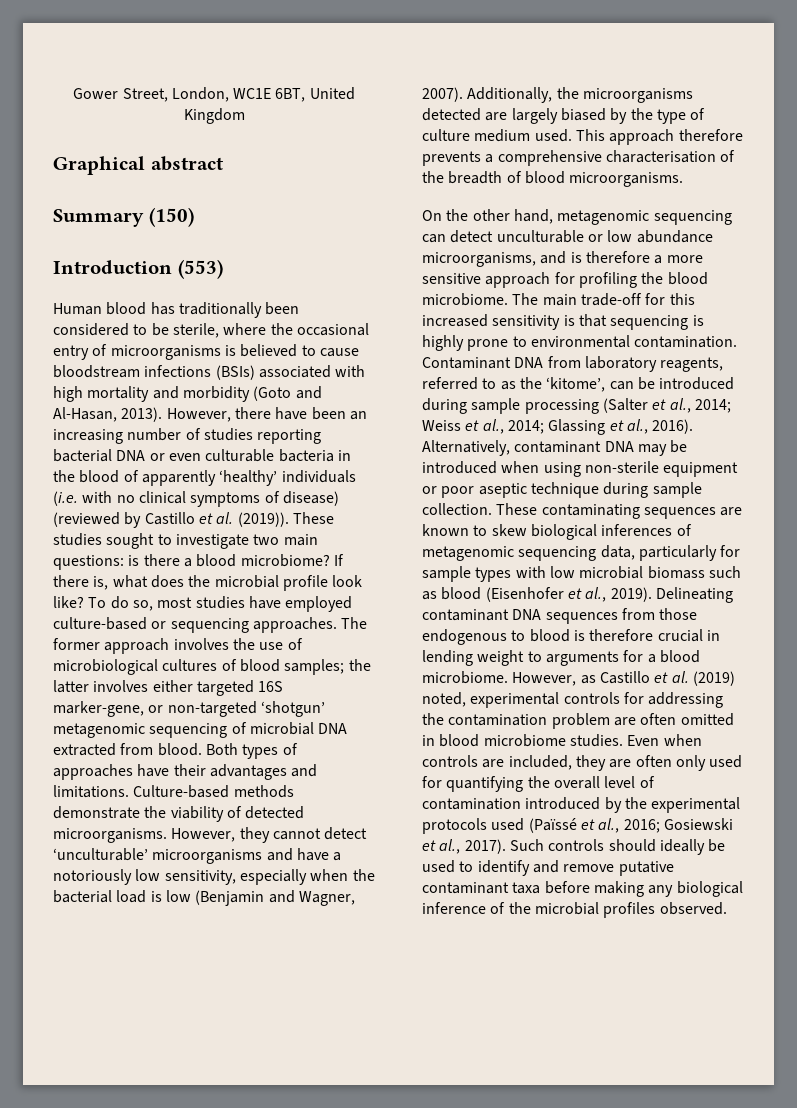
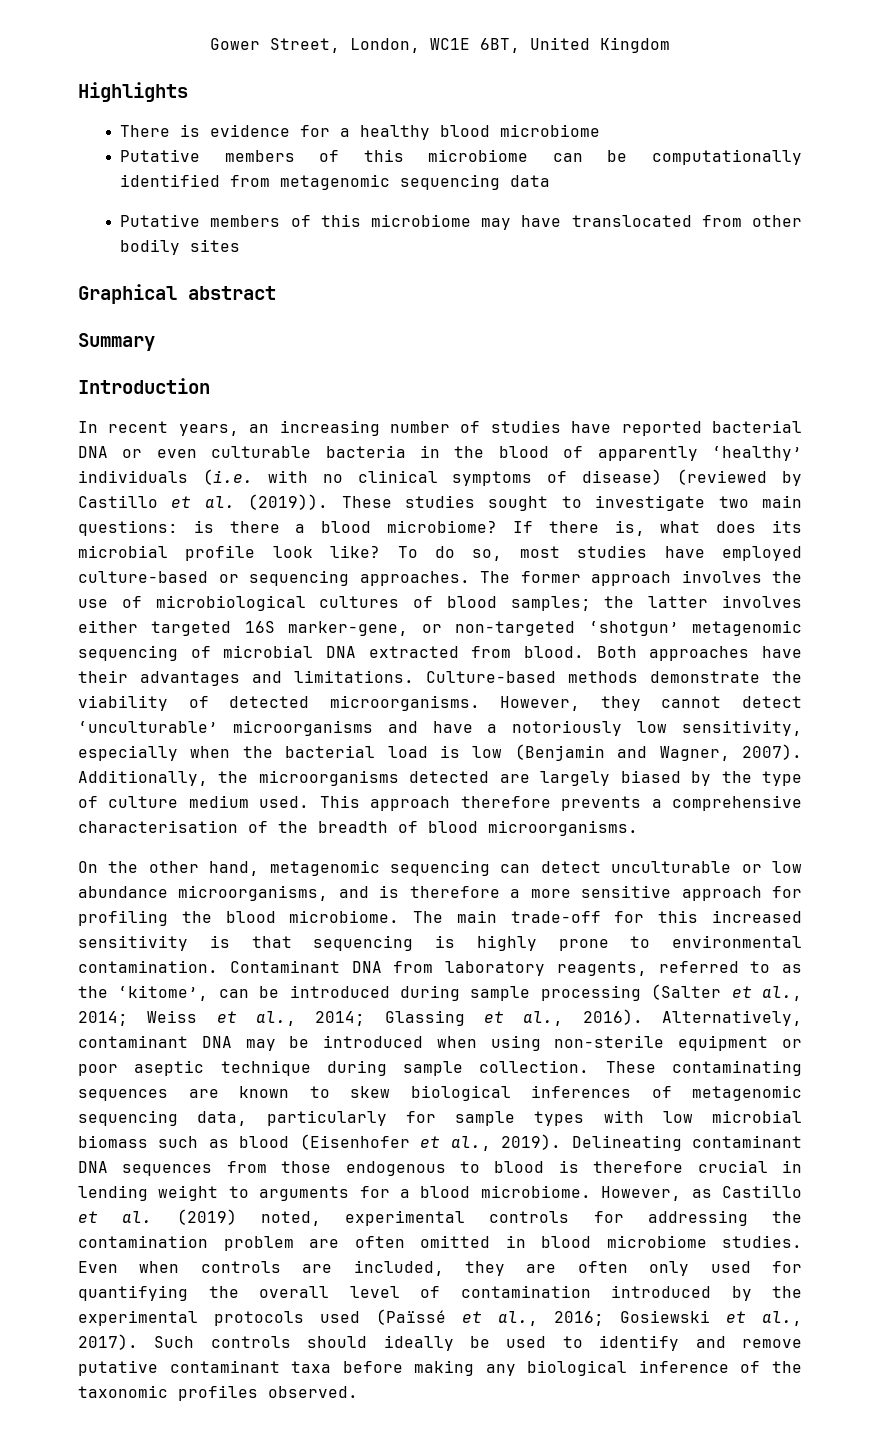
(245, 116) none -> [78,82,188,102] [120,124,601,140] [120,149,802,165] [120,174,551,190] [120,214,802,230] [120,239,241,255] // Highlights // There is evidence for a healthy blood microbiome // Putative members of this microbiome can be computationally identified from metagenomic sequencing data // Putative members of this microbiome may have translocated from other bodily sites
[148,207,194,227] (150) -> (155, 342) none
[177,259,223,279] [53,302,300,318] [53,323,369,338] [53,344,359,360] [53,365,366,380] [53,386,322,402] [53,407,346,422] (553) // Human blood has traditionally been considered to be sterile, where the occasional entry of microorganisms is believed to cause bloodstream infections (BSIs) associated with high mortality and morbidity (Goto and Al-Hasan, 2013). However, there have been -> [78,421,239,436] // In recent years,
[257,429,322,444] reporting -> [571,421,702,436] have reported
[188,575,211,587] the -> [772,520,803,533] its
[242,743,298,759] types of -> (637, 652) none
[534,902,599,915] microbial -> [78,1385,168,1398] taxonomic

